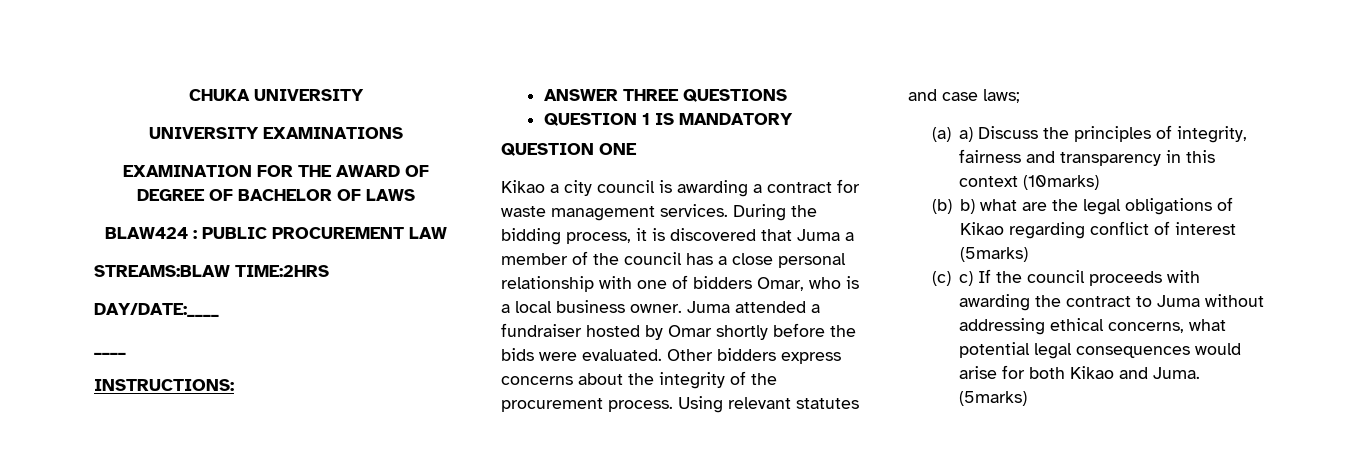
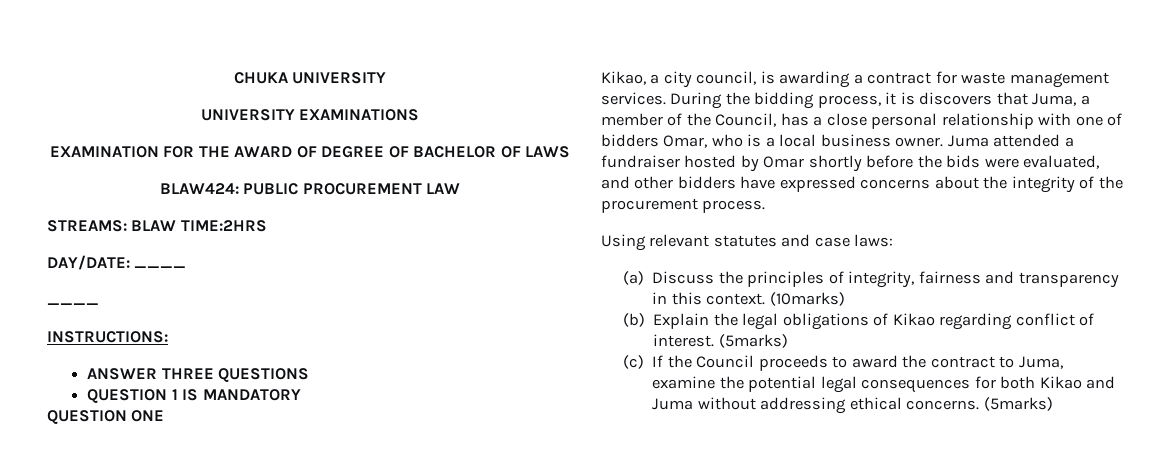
[105,227,197,239] BLAW424 : -> [159,183,239,194] BLAW424:
[94,265,230,277] STREAMS:BLAW -> [47,220,177,232] STREAMS: BLAW
[94,303,219,317] DAY/DATE:____ -> [47,255,187,270] DAY/DATE: ____
[501,180,545,193] Kikao -> [601,71,646,85] Kikao,
[597,180,655,193] council -> [696,71,757,85] council,
[670,228,840,241] discovered that Juma -> [919,92,1077,106] discovers that Juma,
[624,252,682,265] council -> [715,113,777,127] Council,
[582,348,841,364] evaluated. Other bidders express -> [1023,155,1100,169] [601,176,856,192] evaluated, and other bidders have expressed
(673, 406) none -> (766, 206) //
[983,89,1020,103] laws; -> [854,234,894,247] laws:
[959,127,974,142] a) -> (645, 278) none
[959,176,1019,187] context -> [706,293,766,305] context.
[960,199,1048,214] b) what are -> [653,313,710,329] Explain
[1175,222,1237,235] interest -> [653,334,715,347] interest.
[959,271,974,286] c) -> (645, 362) none
[1027,270,1201,286] [959,294,1265,311] [959,318,1227,335] [959,342,1242,359] [959,365,1201,379] council proceeds with awarding the contract to Juma without addressing ethical concerns, what potential legal consequences would arise for both Kikao and Juma. -> [696,355,1063,371] [652,376,1116,393] [652,397,980,414] Council proceeds to award the contract to Juma, examine the potential legal consequences for both Kikao and Juma without addressing ethical concerns.

